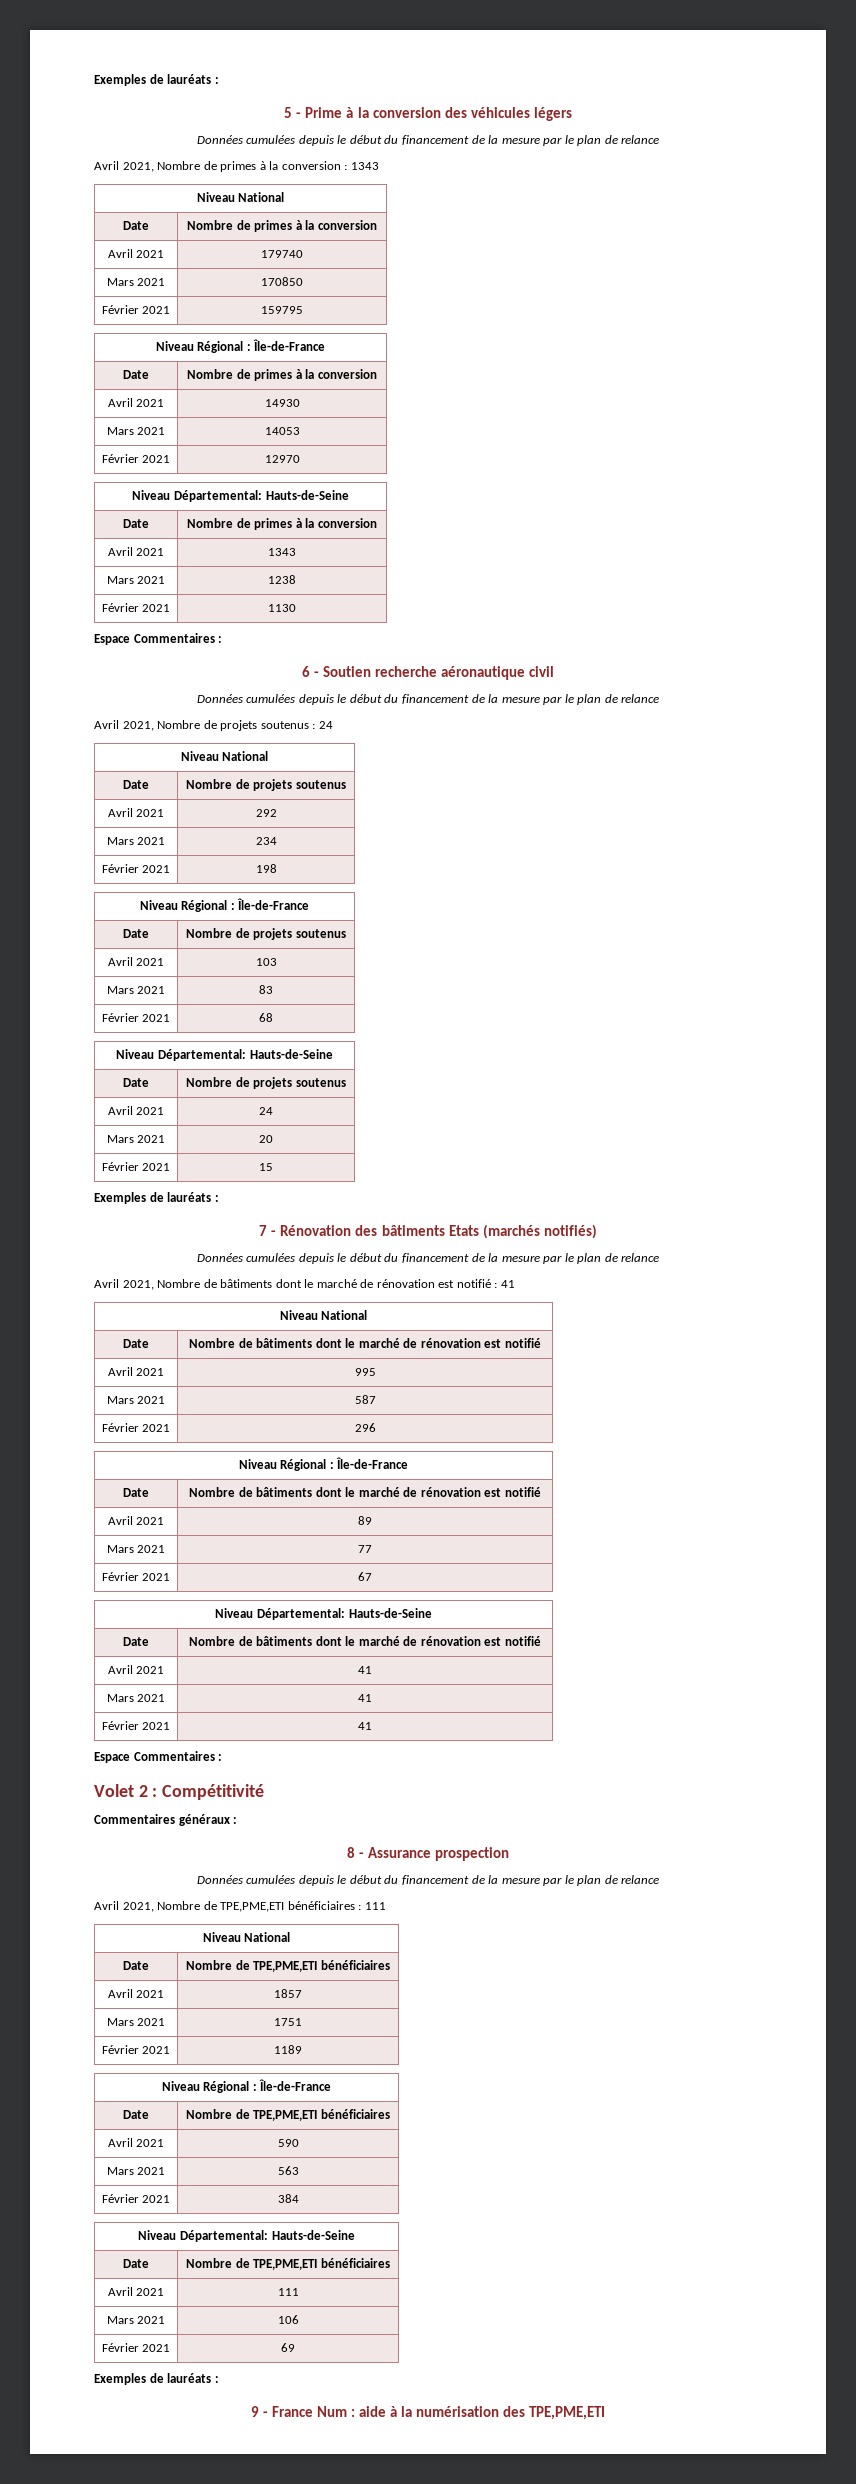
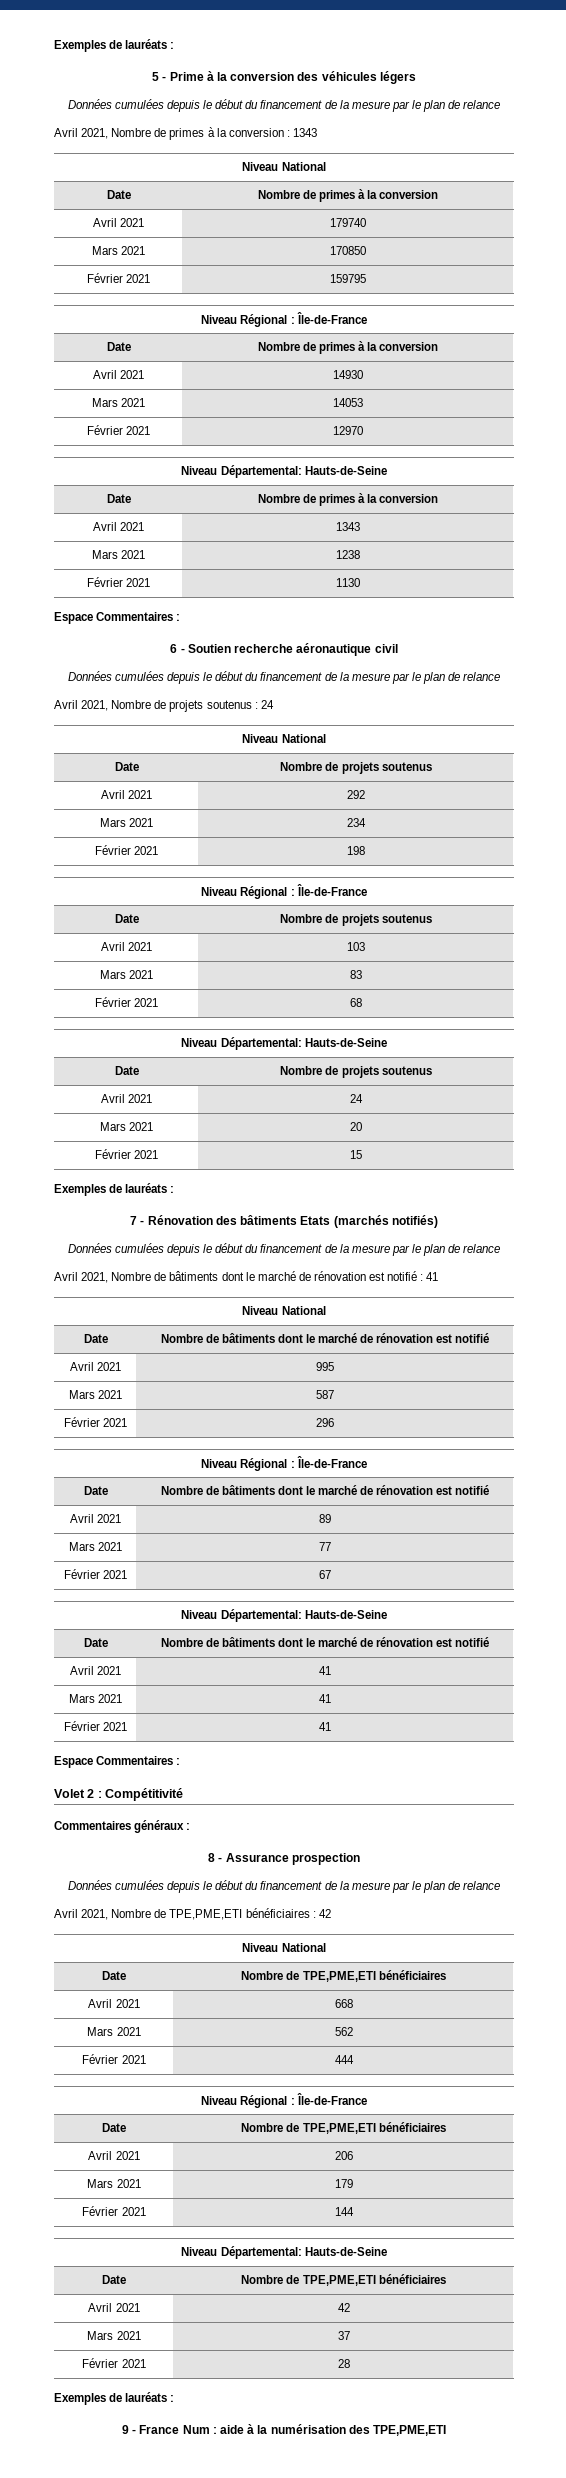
[364,1902,386,1910] 111 -> [318,1909,331,1918] 42
[274,1989,302,1998] [106,2018,166,2026] [274,2018,302,2026] [101,2045,171,2054] [274,2045,302,2054] 1857 // Mars 2021 | 1751 // Février 2021 | 1189 -> [334,1999,353,2008] [87,2027,141,2036] [334,2027,353,2036] [82,2054,146,2064] [334,2055,354,2064] 668 // Mars 2021 | 562 // Février 2021 | 444
[277,2139,299,2147] [106,2167,166,2175] [277,2166,299,2175] [101,2194,171,2203] [277,2194,299,2203] 590 // Mars 2021 | 563 // Février 2021 | 384 -> [334,2151,353,2160] [87,2179,141,2188] [334,2179,353,2188] [82,2206,146,2216] [334,2207,354,2216] 206 // Mars 2021 | 179 // Février 2021 | 144
[277,2288,299,2296] [106,2316,166,2324] [277,2315,299,2324] [101,2343,171,2352] [281,2343,295,2352] 111 // Mars 2021 | 106 // Février 2021 | 69 -> [337,2303,350,2312] [87,2331,141,2340] [337,2331,350,2340] [82,2358,146,2368] [337,2359,350,2368] 42 // Mars 2021 | 37 // Février 2021 | 28

